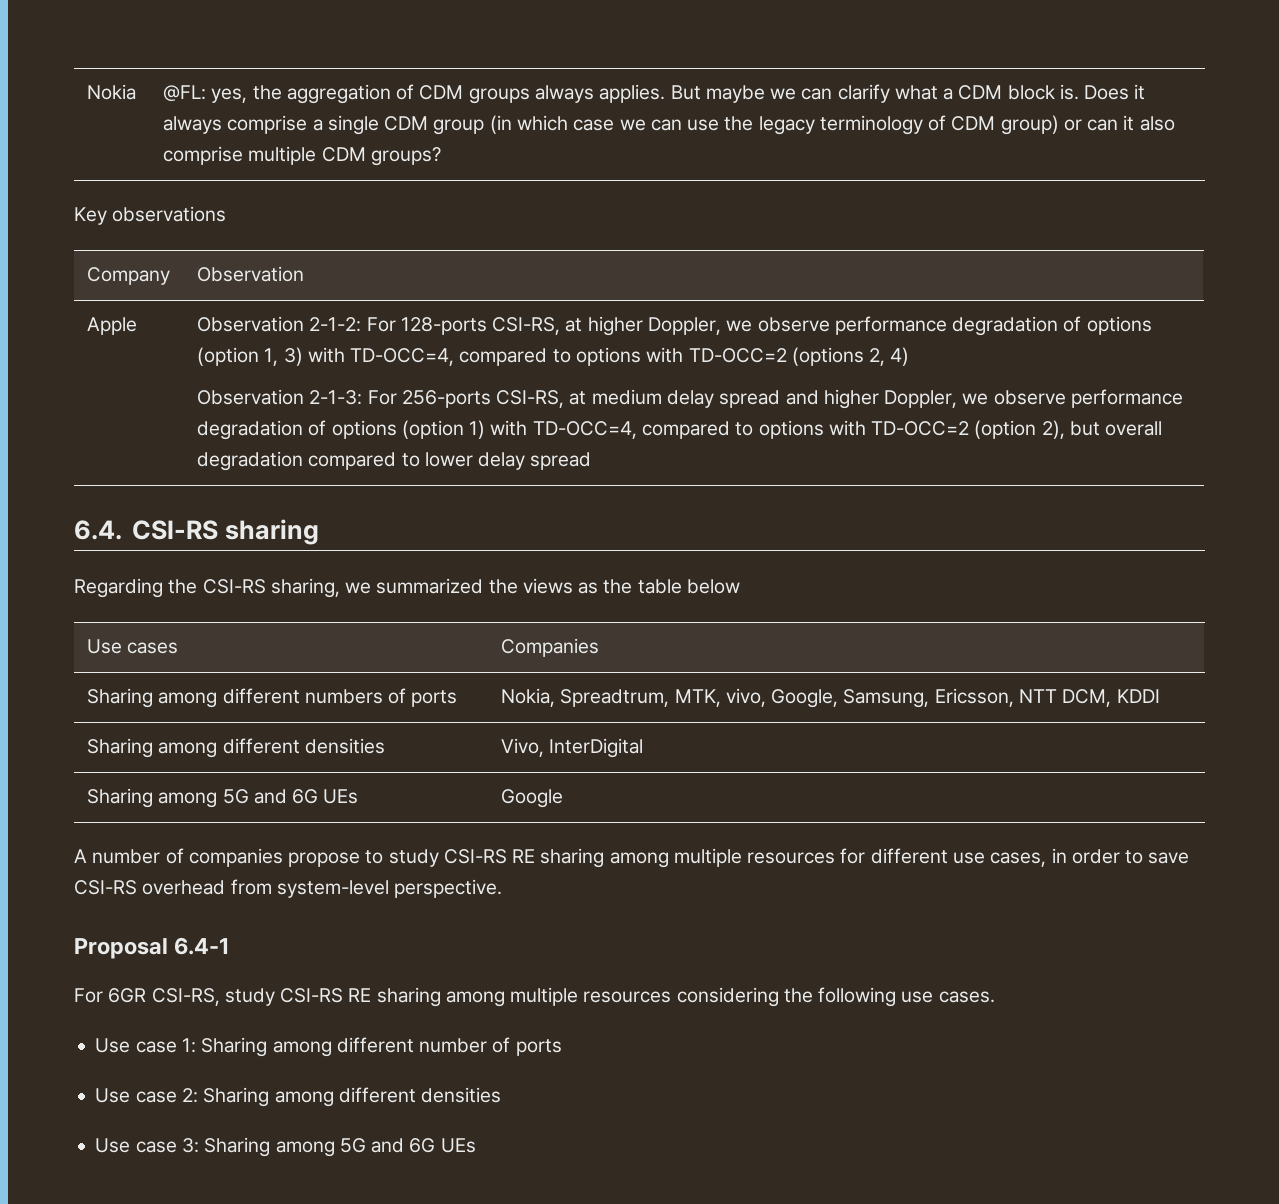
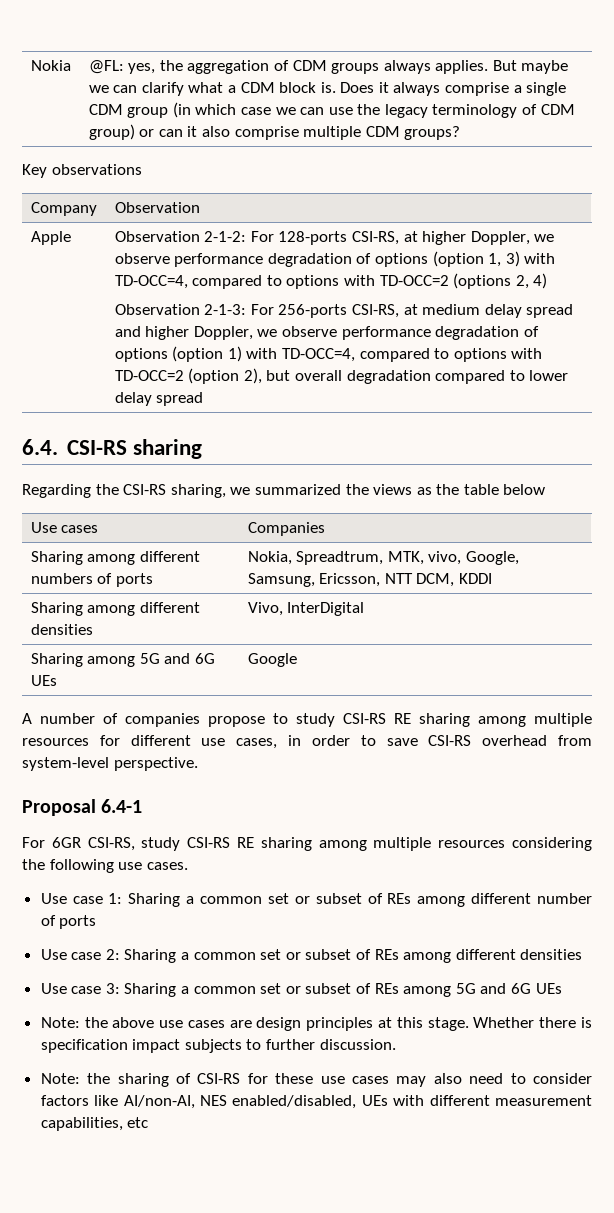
(268, 1047) none -> [186,893,412,904] a common set or subset of REs
(270, 1097) none -> [181,949,399,960] a common set or subset of REs
[275,1138,476,1157] among 5G and 6G UEs -> [181,983,562,997] [40,1017,592,1031] [40,1039,396,1053] [40,1073,592,1087] [40,1095,592,1109] [40,1117,149,1131] a common set or subset of REs among 5G and 6G UEs // Note: the above use cases are design principles at this stage. Whether there is specification impact subjects to further discussion. // Note: the sharing of CSI-RS for these use cases may also need to consider factors like AI/non-AI, NES enabled/disabled, UEs with different measurement capabilities, etc

